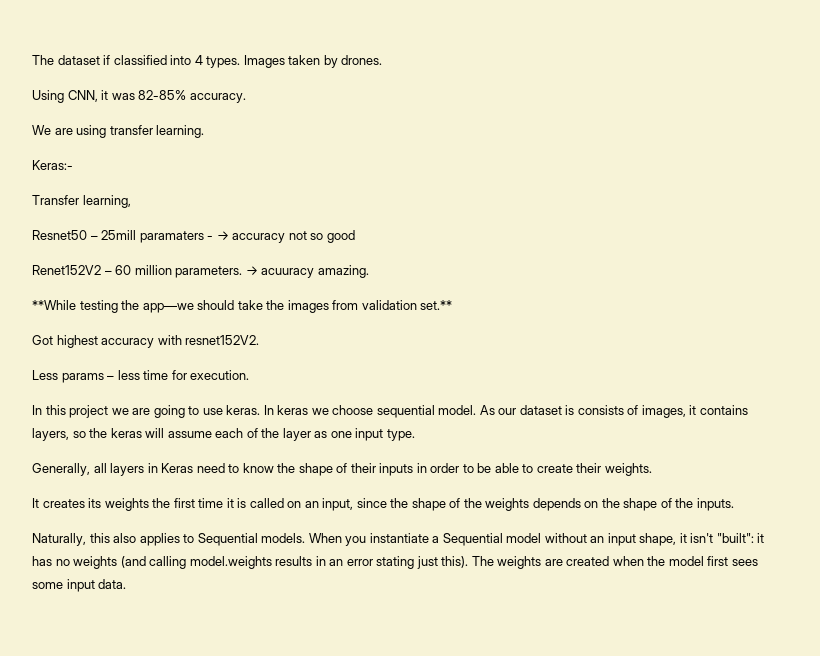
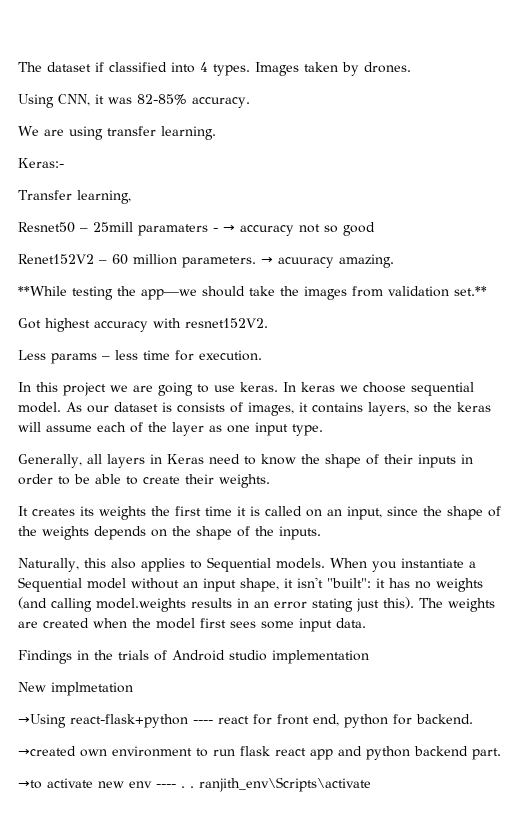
(127, 584) none -> [18,650,369,664] [18,682,133,696] [18,714,473,728] [18,746,501,760] [18,777,371,792] // Findings in the trials of Android studio implementation // New implmetation // →Using react-flask+python ---- react for front end, python for backend. // →created own environment to run flask react app and python backend part. // →to activate new env ---- . . ranjith_env\Scripts\activate

